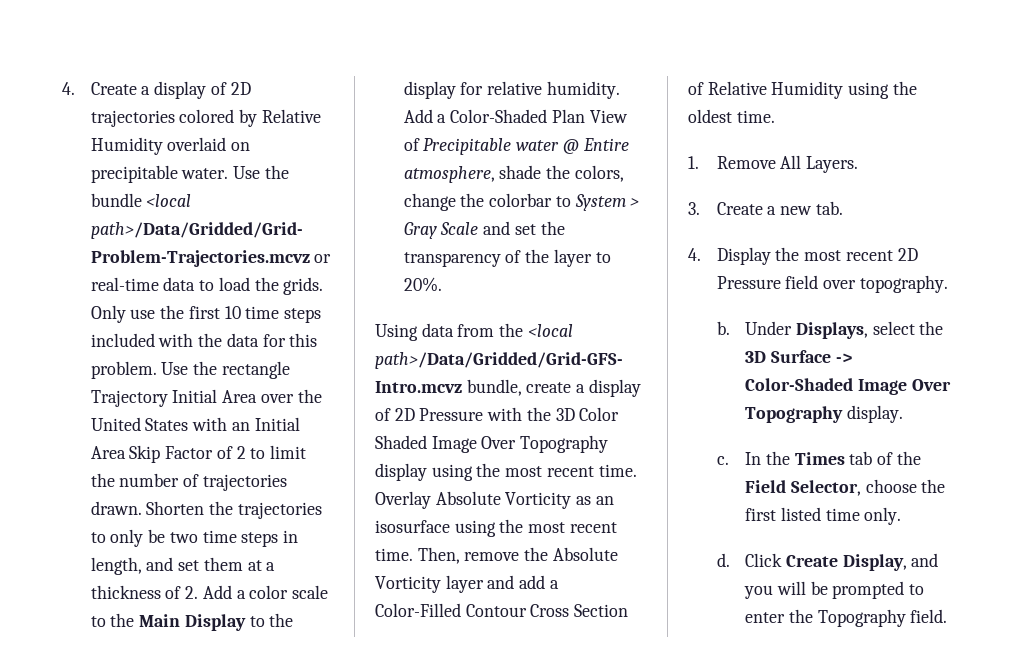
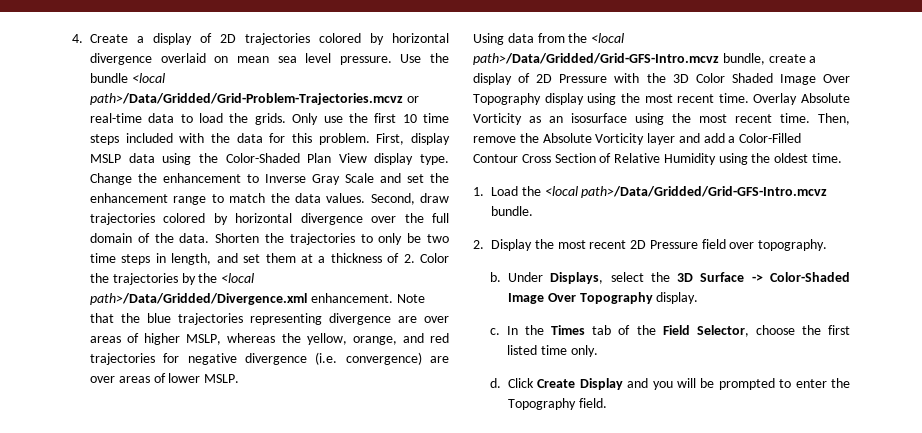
[261,109,321,123] [90,137,251,155] [90,165,229,183] Relative Humidity overlaid on precipitable water. -> [392,33,449,43] [90,53,392,65] horizontal divergence overlaid on mean sea level pressure.
[161,361,290,379] [90,389,322,407] [90,417,300,431] [90,445,307,463] [90,473,287,491] [90,501,142,515] Use the rectangle Trajectory Initial Area over the United States with an Initial Area Skip Factor of 2 to limit the number of trajectories drawn. -> [376,133,450,145] [90,153,449,165] [90,173,449,185] [90,193,449,205] [90,213,449,225] [90,233,210,243] First, display MSLP data using the Color-Shaded Plan View display type. Change the enhancement to Inverse Gray Scale and set the enhancement range to match the data values. Second, draw trajectories colored by horizontal divergence over the full domain of the data.
[202,585,329,599] [90,613,294,631] [403,81,620,99] [403,109,628,123] [403,138,629,155] [403,165,624,183] [403,193,640,211] [403,221,565,239] [403,249,611,267] [403,277,442,292] Add a color scale to the Main Display to the display for relative humidity. Add a Color-Shaded Plan View of Precipitable water @ Entire atmosphere, shade the colors, change the colorbar to System > Gray Scale and set the transparency of the layer to 20%. -> [420,253,449,263] [90,273,255,285] [90,293,425,305] [90,313,449,325] [90,333,449,345] [90,352,449,365] [90,373,240,383] Color the trajectories by the <local path>/Data/Gridded/Divergence.xml enhancement. Note that the blue trajectories representing divergence are over areas of higher MSLP, whereas the yellow, orange, and red trajectories for negative divergence (i.e. convergence) are over areas of lower MSLP.
[716,155,859,173] [688,201,843,215] [688,248,701,261] Remove All Layers. // 3. Create a new tab. // 4. -> [491,186,828,198] [491,206,533,216] [473,240,484,249] Load the <local path>/Data/Gridded/Grid-GFS-Intro.mcvz bundle. // 2.
[842,554,907,571] Display, -> [579,378,623,390] Display

